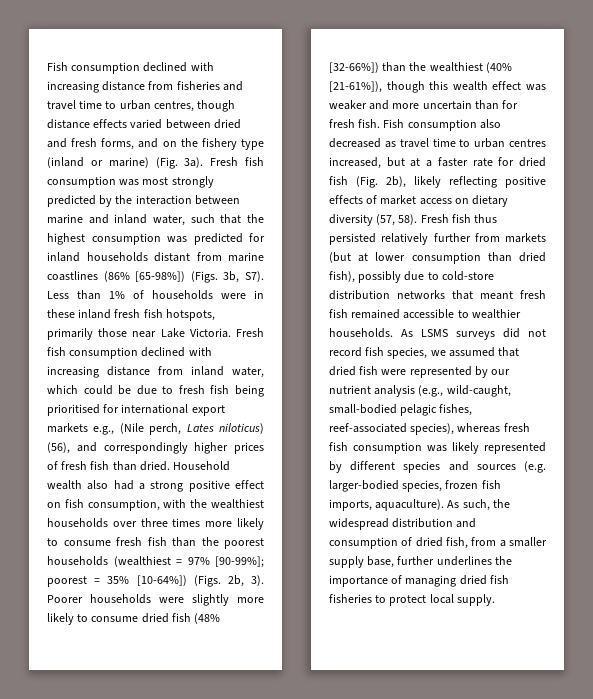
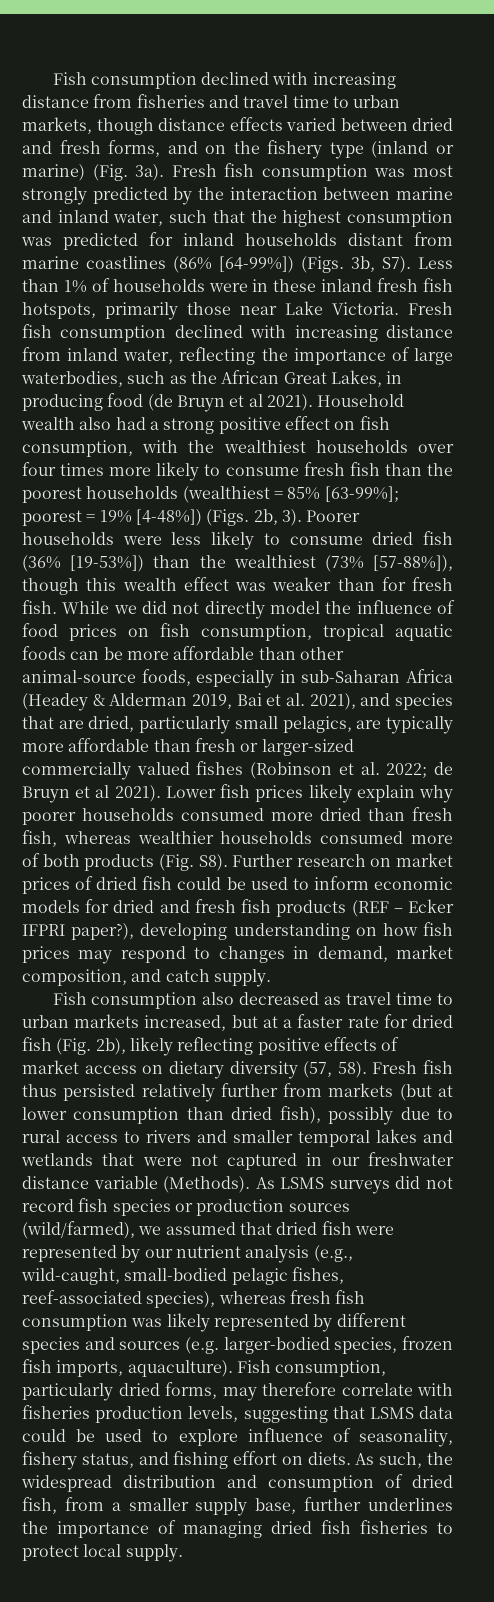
[153,101,194,112] centres, -> [22,117,92,134] markets,
[135,271,186,282] [65-98%]) -> [219,256,294,273] [64-99%])
[47,385,264,397] [47,404,225,416] [47,423,264,435] [47,442,264,454] [47,461,170,471] which could be due to fresh fish being prioritised for international export markets e.g., (Nile perch, Lates niloticus) (56), and correspondingly higher prices of fresh fish than dried. -> [179,347,454,365] [21,370,403,387] [22,393,313,412] reflecting the importance of large waterbodies, such as the African Great Lakes, in producing food (de Bruyn et al 2021).
[140,518,168,527] three -> [22,462,56,476] four
[187,556,264,568] [47,575,187,587] 97% [90-99%]; poorest = 35% [10-64%]) -> [287,486,399,502] [22,509,202,526] 85% [63-99%]; poorest = 19% [4-48%])
[192,594,264,606] slightly more -> [171,532,202,545] less
[194,613,221,624] [329,62,379,73] (48% [32-66%]) -> [22,555,145,572] (36% [19-53%])
[485,62,512,73] [329,81,382,93] (40% [21-61%]), -> [324,555,454,572] (73% [57-88%]),
[369,100,472,110] and more uncertain -> (332, 584) none
(381, 123) none -> [62,600,455,619] [22,623,453,641] [22,646,344,660] [22,669,454,688] [22,693,454,711] [22,716,453,734] [22,738,354,756] [22,761,454,780] [22,784,454,803] [22,807,453,825] [22,830,454,847] [22,853,453,871] [22,876,453,894] [22,899,455,917] [22,922,454,940] [22,945,453,964] [22,969,271,987] While we did not directly model the influence of food prices on fish consumption, tropical aquatic foods can be more affordable than other animal-source foods, especially in sub-Saharan Africa (Headey & Alderman 2019, Bai et al. 2021), and species that are dried, particularly small pelagics, are typically more affordable than fresh or larger-sized commercially valued fishes (Robinson et al. 2022; de Bruyn et al 2021). Lower fish prices likely explain why poorer households consumed more dried than fresh fish, whereas wealthier households consumed more of both products (Fig. S8). Further research on market prices of dried fish could be used to inform economic models for dried and fresh fish products (REF – Ecker IFPRI paper?), developing understanding on how fish prices may respond to changes in demand, market composition, and catch supply. //
[509,139,546,147] centres -> [74,1014,140,1028] markets
[441,271,494,281] [329,290,546,300] [329,309,521,319] [329,328,393,338] cold-store distribution networks that meant fresh fish remained accessible to wealthier households. -> [22,1129,453,1147] [21,1152,454,1170] [22,1176,251,1193] rural access to rivers and smaller temporal lakes and wetlands that were not captured in our freshwater distance variable (Methods).
[387,347,428,359] species, -> [112,1199,350,1216] [22,1221,135,1239] species or production sources (wild/farmed),
(445, 505) none -> [236,1360,387,1377] [22,1382,453,1401] [22,1405,454,1423] [22,1428,453,1447] [22,1451,351,1470] Fish consumption, particularly dried forms, may therefore correlate with fisheries production levels, suggesting that LSMS data could be used to explore influence of seasonality, fishery status, and fishing effort on diets.

